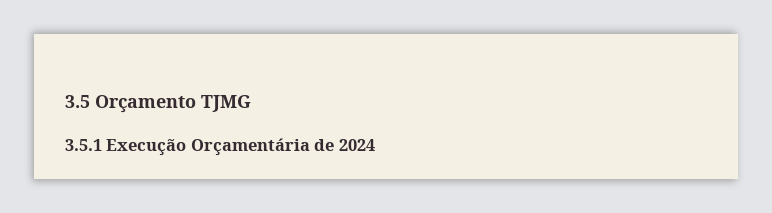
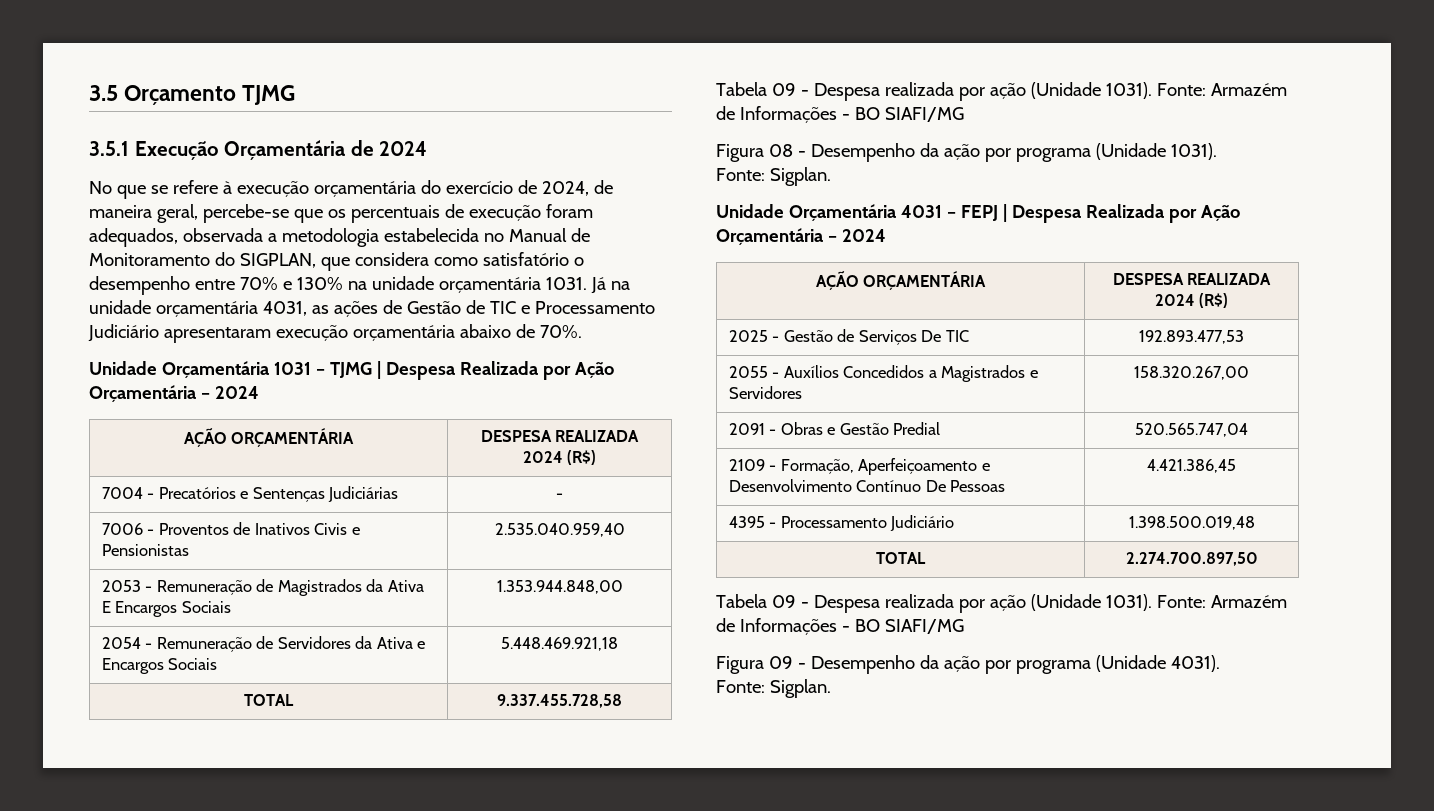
(375, 145) none -> [89,180,613,199] [89,204,593,223] [89,228,590,247] [89,252,584,271] [89,276,630,295] [89,300,655,317] [88,324,582,343] [89,361,614,380] [89,385,259,402] [183,428,355,447] [480,430,640,442] [522,450,597,465] [101,486,399,502] [556,493,563,499] [101,522,360,535] [101,544,189,556] [494,523,625,537] [101,579,424,596] [101,601,231,617] [496,580,623,594] [101,636,426,652] [101,658,218,674] [501,637,618,651] [244,694,295,706] [497,694,622,708] [716,82,1287,101] [716,106,964,123] [716,143,1217,162] [716,167,831,186] [716,204,1240,223] [716,228,886,245] [815,271,987,290] [1112,273,1272,285] [1154,293,1229,308] [728,329,969,345] [1139,330,1244,344] [728,365,1038,382] [728,386,802,399] [1134,366,1249,380] [728,422,941,435] [1135,423,1248,437] [728,458,990,475] [728,479,1006,492] [1147,459,1236,473] [728,515,955,531] [1128,516,1255,530] [876,552,927,564] [1125,552,1258,566] [716,594,1287,613] [716,618,964,635] [716,655,1220,674] [716,679,831,698] // No que se refere à execução orçamentária do exercício de 2024, de maneira geral, percebe-se que os percentuais de execução foram adequados, observada a metodologia estabelecida no Manual de Monitoramento do SIGPLAN, que considera como satisfatório o desempenho entre 70% e 130% na unidade orçamentária 1031. Já na unidade orçamentária 4031, as ações de Gestão de TIC e Processamento Judiciário apresentaram execução orçamentária abaixo de 70%. // Unidade Orçamentária 1031 – TJMG | Despesa Realizada por Ação Orçamentária – 2024 // AÇÃO ORÇAMENTÁRIA | DESPESA REALIZADA 2024 (R$) // 7004 - Precatórios e Sentenças Judiciárias | - // 7006 - Proventos de Inativos Civis e Pensionistas | 2.535.040.959,40 // 2053 - Remuneração de Magistrados da Ativa E Encargos Sociais | 1.353.944.848,00 // 2054 - Remuneração de Servidores da Ativa e Encargos Sociais | 5.448.469.921,18 // TOTAL | 9.337.455.728,58 // Tabela 09 - Despesa realizada por ação (Unidade 1031). Fonte: Armazém de Informações - BO SIAFI/MG // Figura 08 - Desempenho da ação por programa (Unidade 1031). // Fonte: Sigplan. // Unidade Orçamentária 4031 – FEPJ | Despesa Realizada por Ação Orçamentária – 2024 // AÇÃO ORÇAMENTÁRIA | DESPESA REALIZADA 2024 (R$) // 2025 - Gestão de Serviços De TIC | 192.893.477,53 // 2055 - Auxílios Concedidos a Magistrados e Servidores | 158.320.267,00 // 2091 - Obras e Gestão Predial | 520.565.747,04 // 2109 - Formação, Aperfeiçoamento e Desenvolvimento Contínuo De Pessoas | 4.421.386,45 // 4395 - Processamento Judiciário | 1.398.500.019,48 // TOTAL | 2.274.700.897,50 // Tabela 09 - Despesa realizada por ação (Unidade 1031). Fonte: Armazém de Informações - BO SIAFI/MG // Figura 09 - Desempenho da ação por programa (Unidade 4031). // Fonte: Sigplan.

